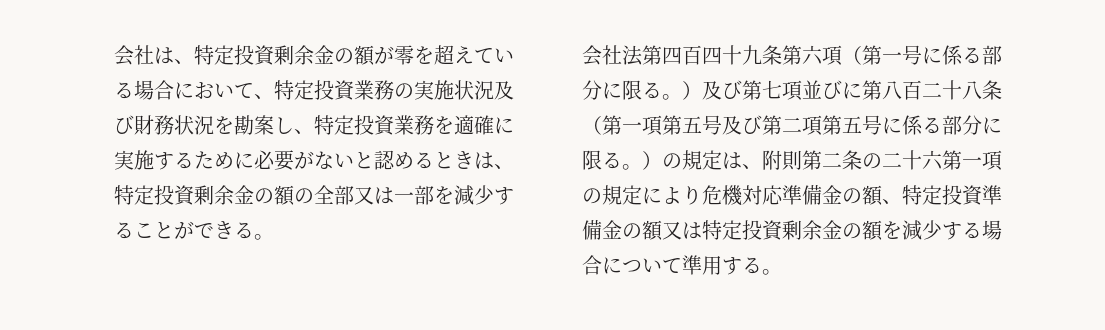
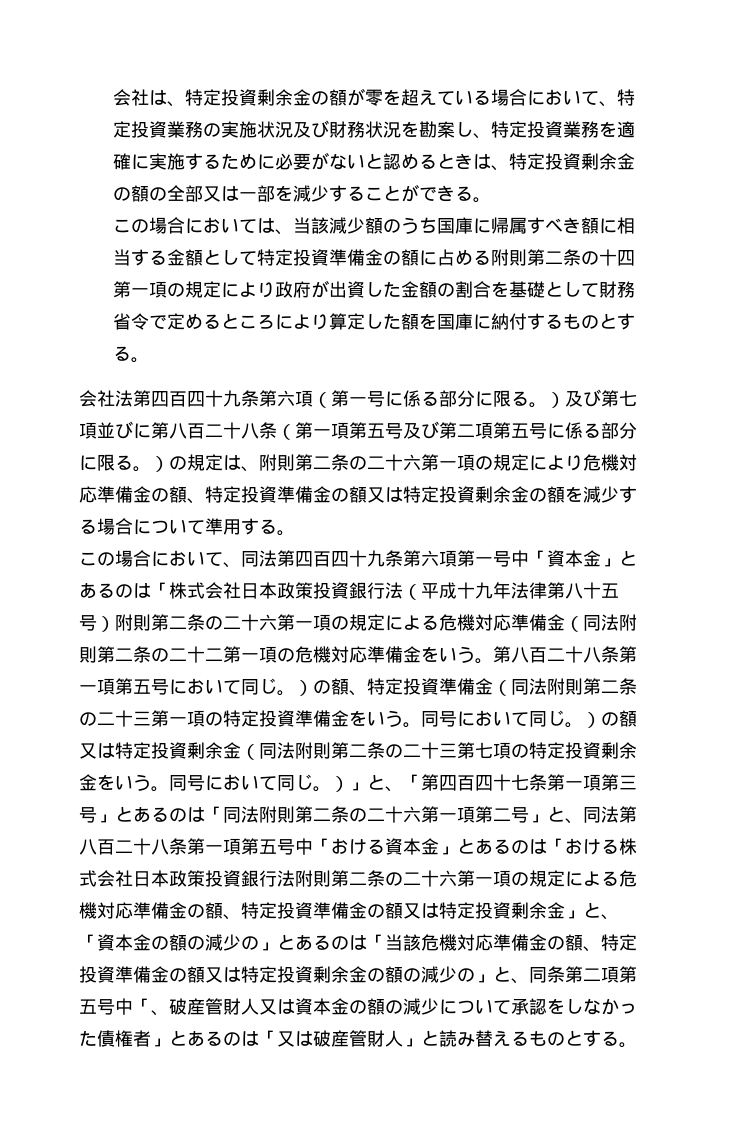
(274, 237) none -> [113,217,636,235] [113,249,636,266] [113,280,636,298] [113,313,636,330] [113,346,150,363] // この場合においては、当該減少額のうち国庫に帰属すべき額に相当する金額として特定投資準備金の額に占める附則第二条の十四第一項の規定により政府が出資した金額の割合を基礎として財務省令で定めるところにより算定した額を国庫に納付するものとする。
(782, 272) none -> [79,550,637,568] [79,582,619,600] [79,614,637,632] [79,646,637,664] [79,678,637,696] [79,710,637,728] [79,742,637,760] [79,774,637,792] [79,806,637,824] [79,838,637,855] [79,870,637,887] [79,902,619,920] [79,934,637,952] [79,966,637,984] [79,998,637,1016] [79,1030,637,1048] // この場合において、同法第四百四十九条第六項第一号中「資本金」とあるのは「株式会社日本政策投資銀行法（平成十九年法律第八十五号）附則第二条の二十六第一項の規定による危機対応準備金（同法附則第二条の二十二第一項の危機対応準備金をいう。第八百二十八条第一項第五号において同じ。）の額、特定投資準備金（同法附則第二条の二十三第一項の特定投資準備金をいう。同号において同じ。）の額又は特定投資剰余金（同法附則第二条の二十三第七項の特定投資剰余金をいう。同号において同じ。）」と、「第四百四十七条第一項第三号」とあるのは「同法附則第二条の二十六第一項第二号」と、同法第八百二十八条第一項第五号中「おける資本金」とあるのは「おける株式会社日本政策投資銀行法附則第二条の二十六第一項の規定による危機対応準備金の額、特定投資準備金の額又は特定投資剰余金」と、「資本金の額の減少の」とあるのは「当該危機対応準備金の額、特定投資準備金の額又は特定投資剰余金の額の減少の」と、同条第二項第五号中「、破産管財人又は資本金の額の減少について承認をしなかった債権者」とあるのは「又は破産管財人」と読み替えるものとする。

